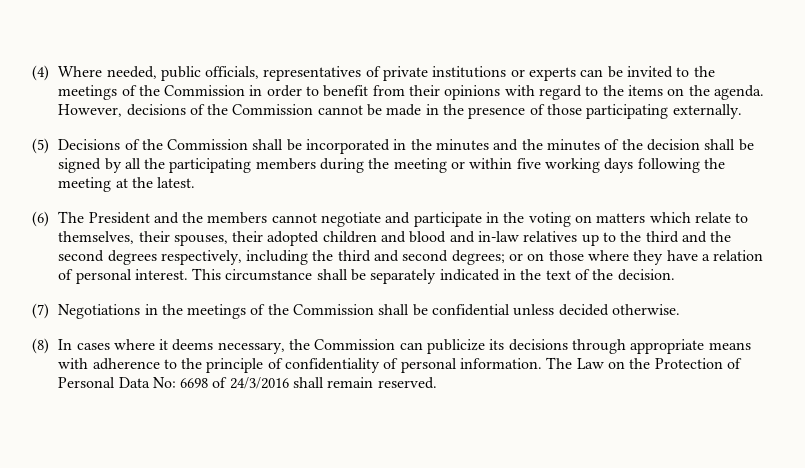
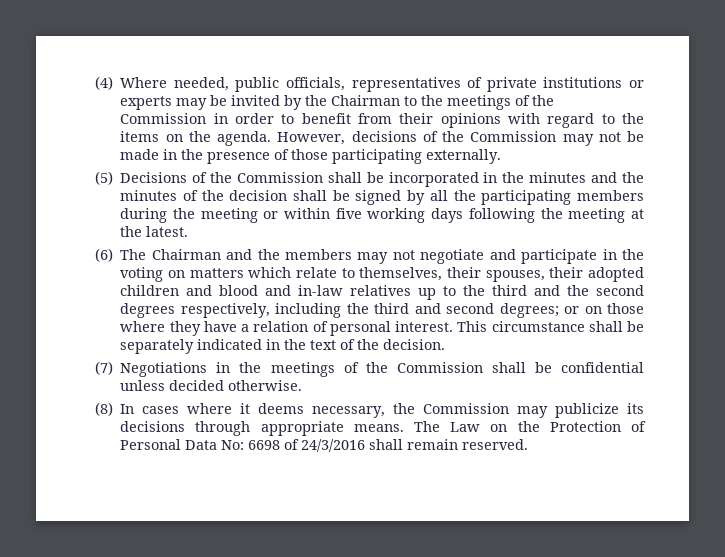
[580,69,604,77] can -> [176,98,208,110] may
(674, 72) none -> [284,95,401,110] by the Chairman
[317,105,363,115] cannot -> [562,132,621,146] may not
[88,212,150,224] President -> [151,249,221,260] Chairman
[271,213,317,223] cannot -> [357,250,415,264] may not
[399,342,423,350] can -> [517,406,549,418] may
[708,342,751,350] [58,358,543,373] means with adherence to the principle of confidentiality of personal information. -> [353,424,404,432] means.

